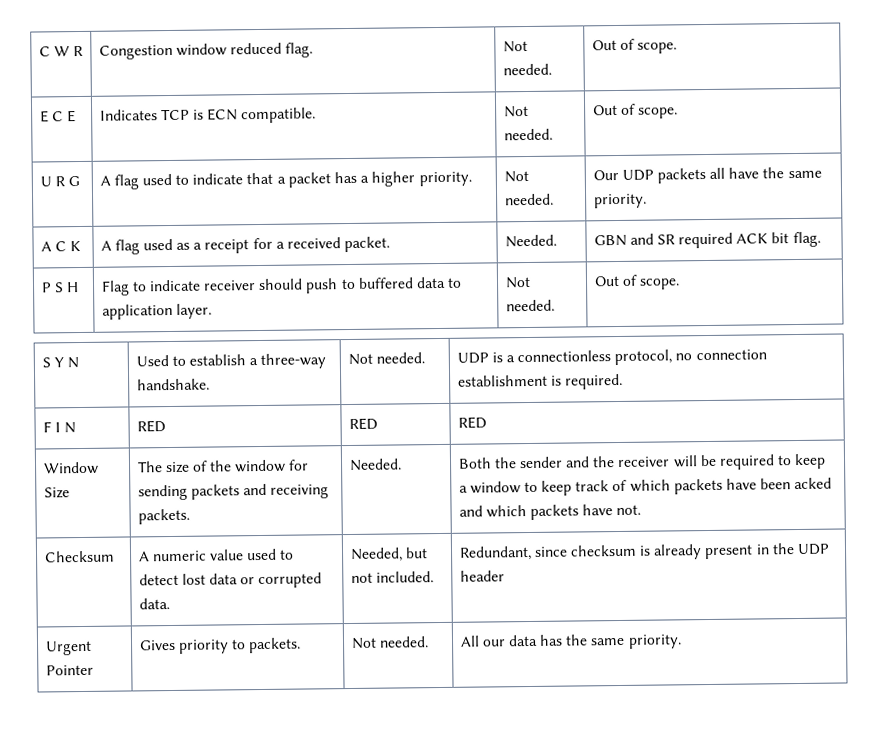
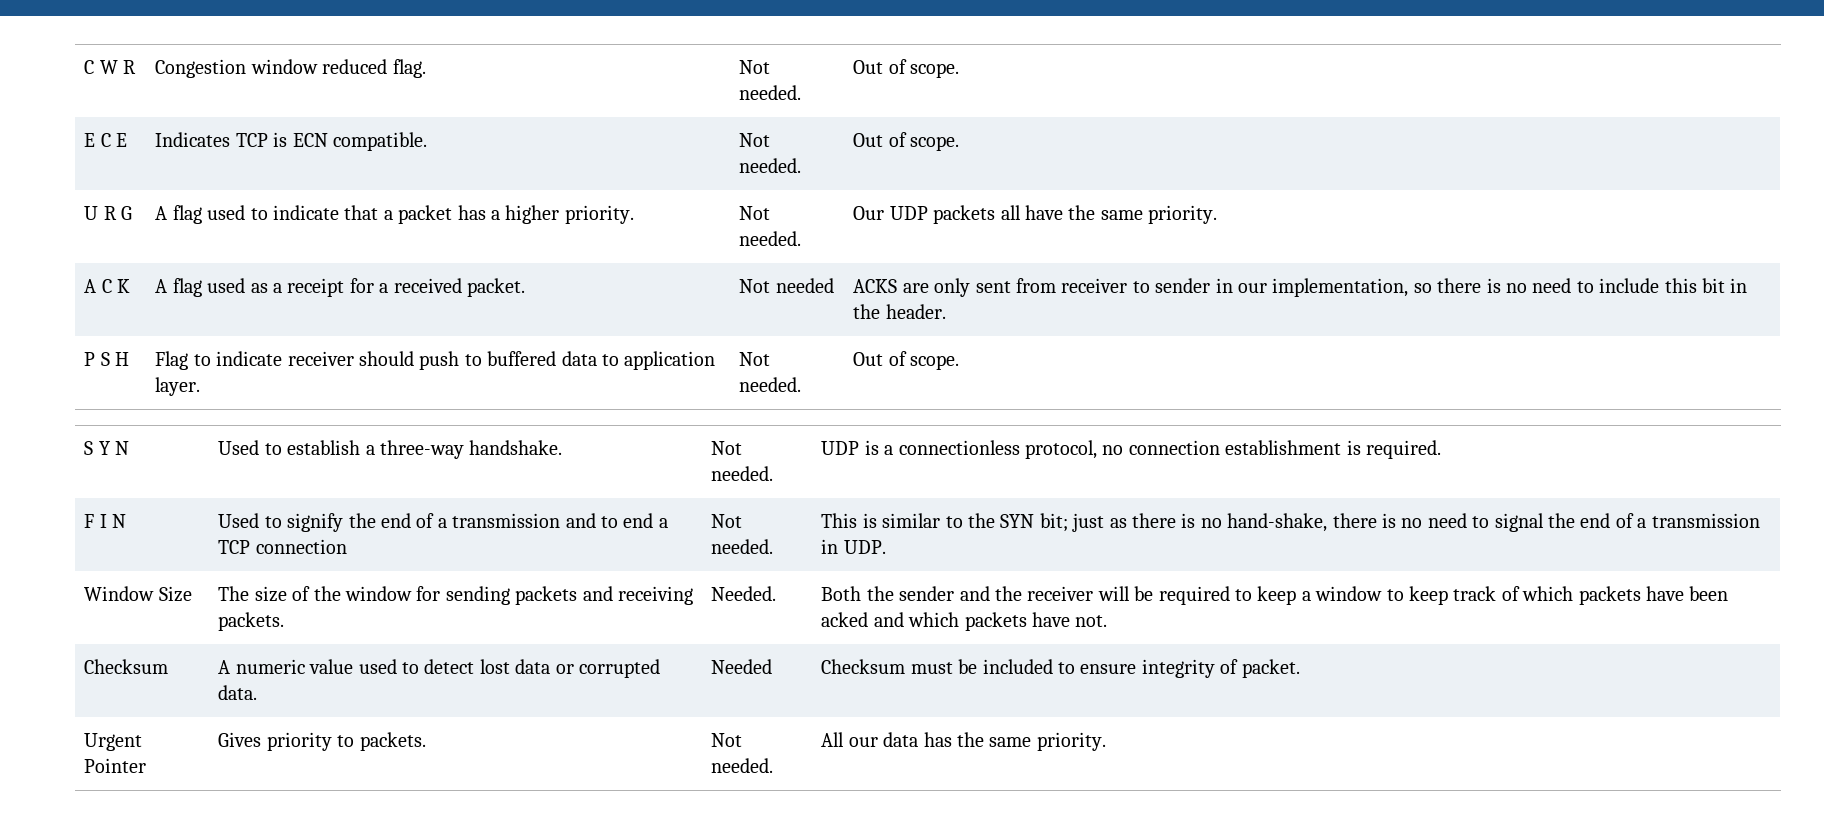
[504,234,557,248] [593,231,821,249] Needed. | GBN and SR required ACK bit flag. -> [739,278,834,293] [853,278,1748,297] [853,304,946,319] Not needed | ACKS are only sent from receiver to sender in our implementation, so there is no need to include this bit in the header.
[136,420,166,433] [348,417,378,431] [457,416,487,429] RED | RED | RED -> [218,513,668,532] [218,539,347,554] [711,514,743,528] [711,539,774,554] [821,513,1760,532] [821,539,886,554] Used to signify the end of a transmission and to end a TCP connection | Not needed. | This is similar to the SYN bit; just as there is no hand-shake, there is no need to signal the end of a transmission in UDP.
[349,547,428,563] [350,571,434,584] [458,543,831,561] [459,570,505,582] Needed, but not included. | Redundant, since checksum is already present in the UDP header -> [711,659,773,674] [821,659,1300,678] Needed | Checksum must be included to ensure integrity of packet.

